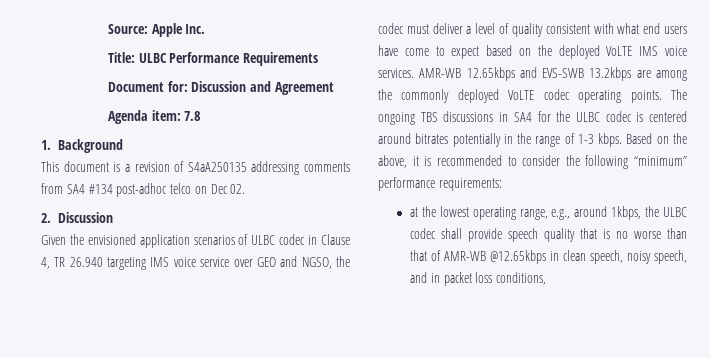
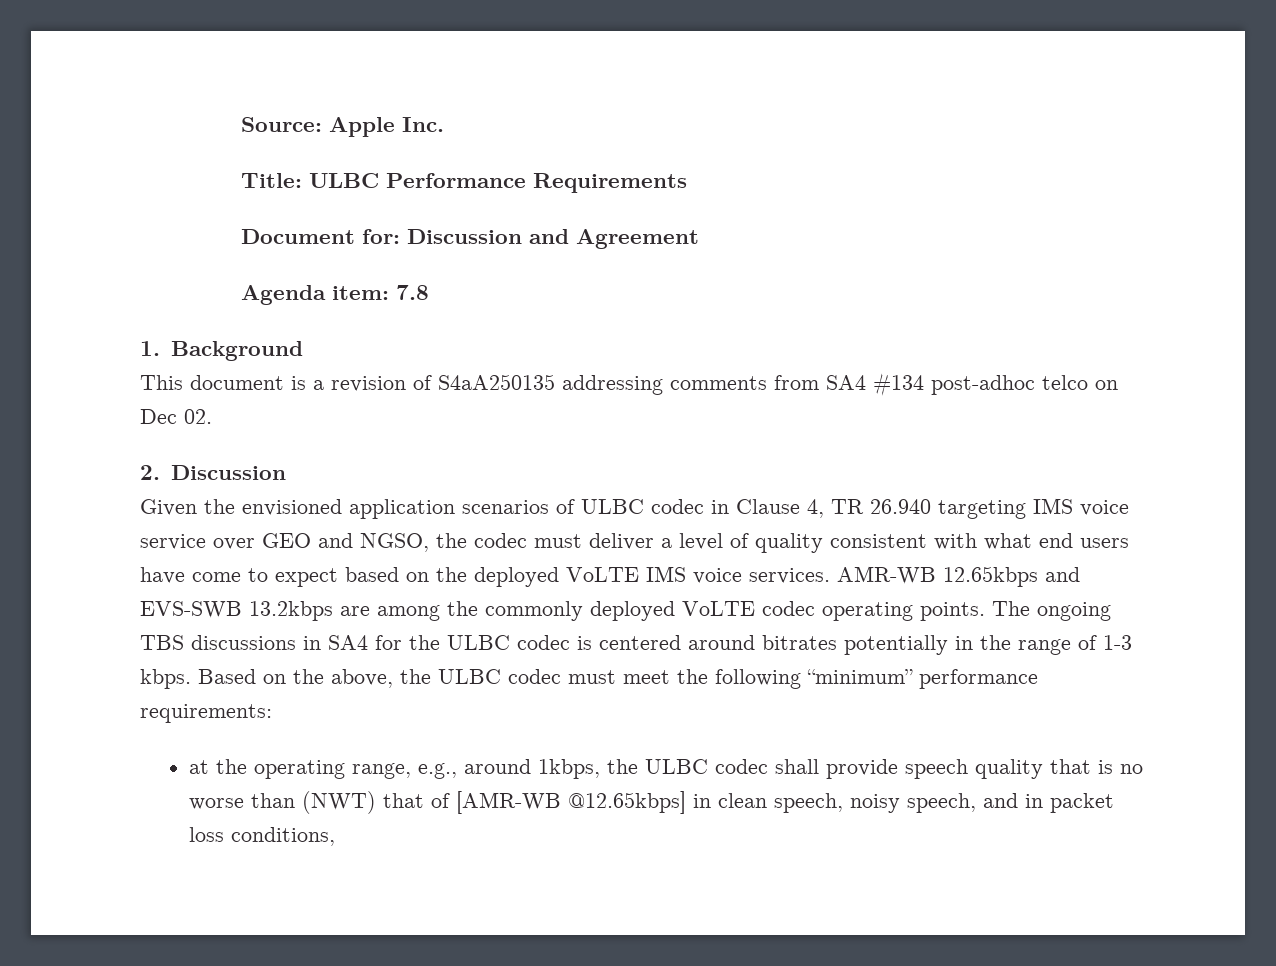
[412,155,561,166] it is recommended to consider -> [400,669,670,684] the ULBC codec must meet
[439,206,469,217] lowest -> (247, 766) none
(687, 233) none -> [301,791,376,814] (NWT)
[444,250,547,264] AMR-WB @12.65kbps -> [455,791,686,814] [AMR-WB @12.65kbps]

